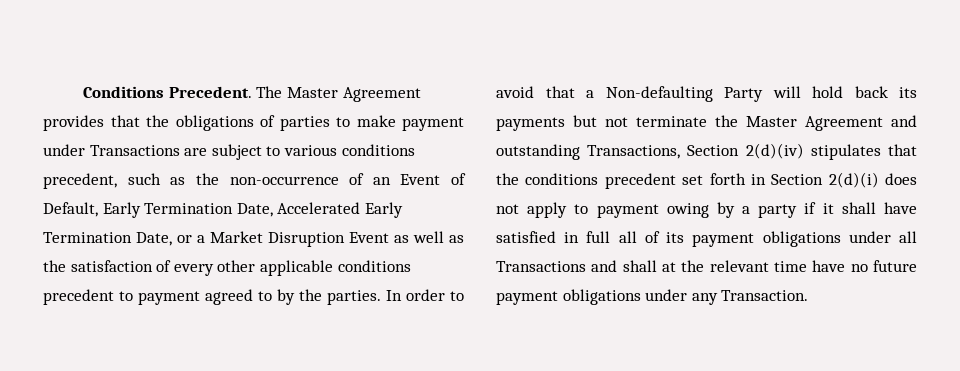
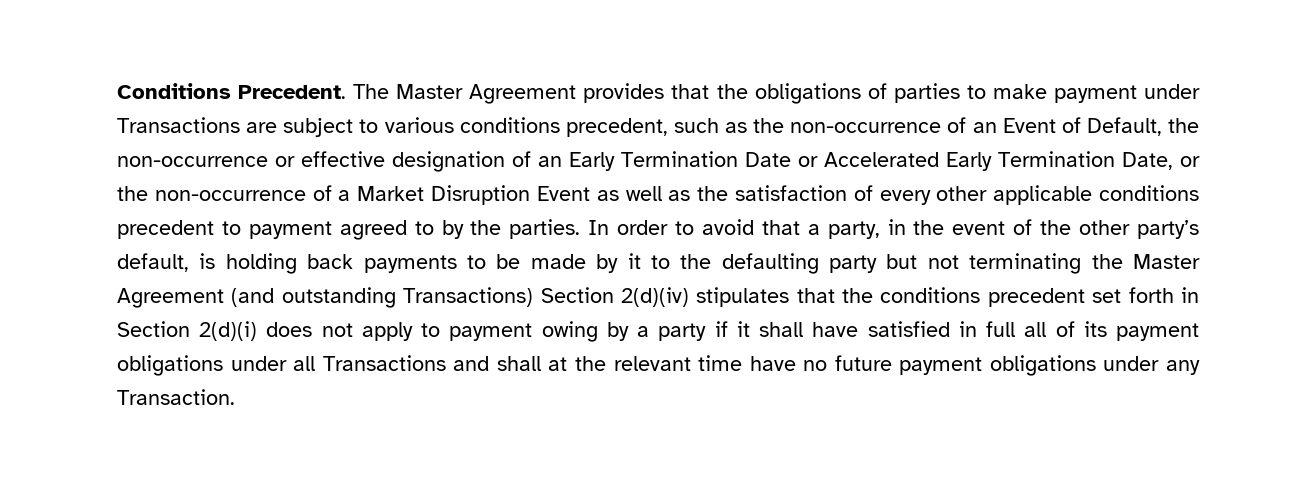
[102,202,273,218] Early Termination Date, -> [1168,118,1199,133] [117,151,818,172] the non-occurrence or effective designation of an Early Termination Date or
(192, 239) none -> [117,185,332,201] the non-occurrence of
[605,86,917,102] [496,117,565,131] Non-defaulting Party will hold back its payments -> [827,219,1200,239] [117,253,878,274] party, in the event of the other party’s default, is holding back payments to be made by it to the defaulting party
[636,116,707,127] terminate -> [969,253,1082,274] terminating
[891,115,917,127] [496,144,681,160] and outstanding Transactions, -> [231,287,534,308] (and outstanding Transactions)

